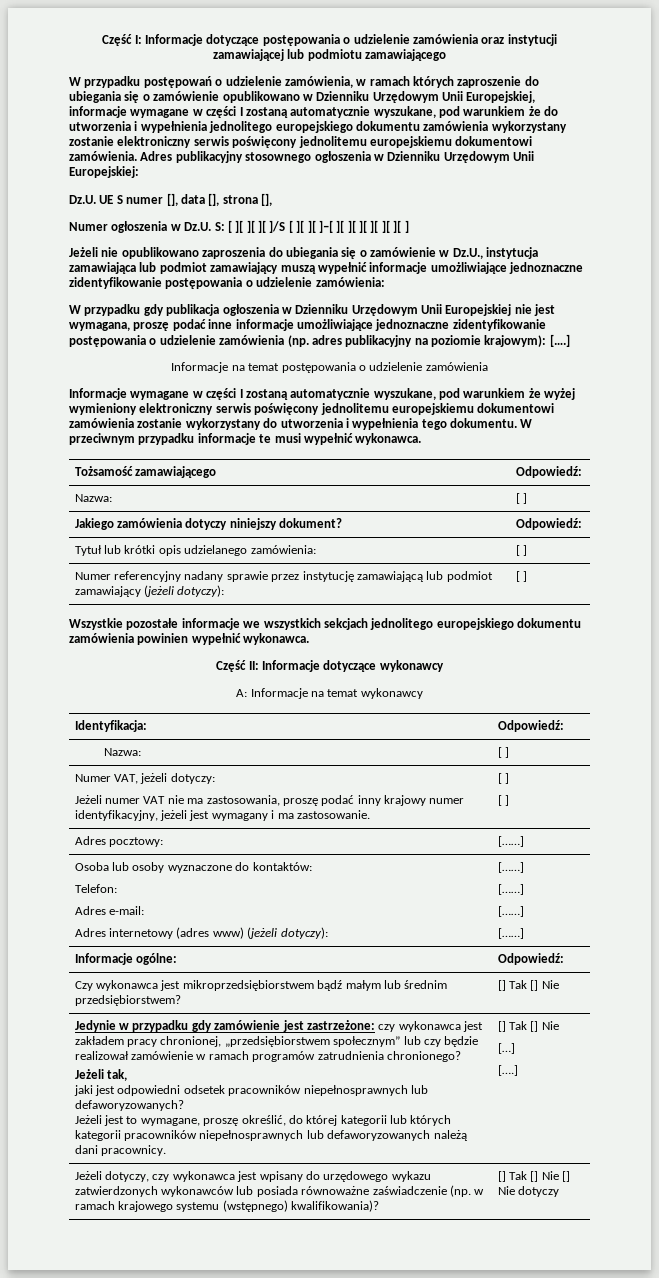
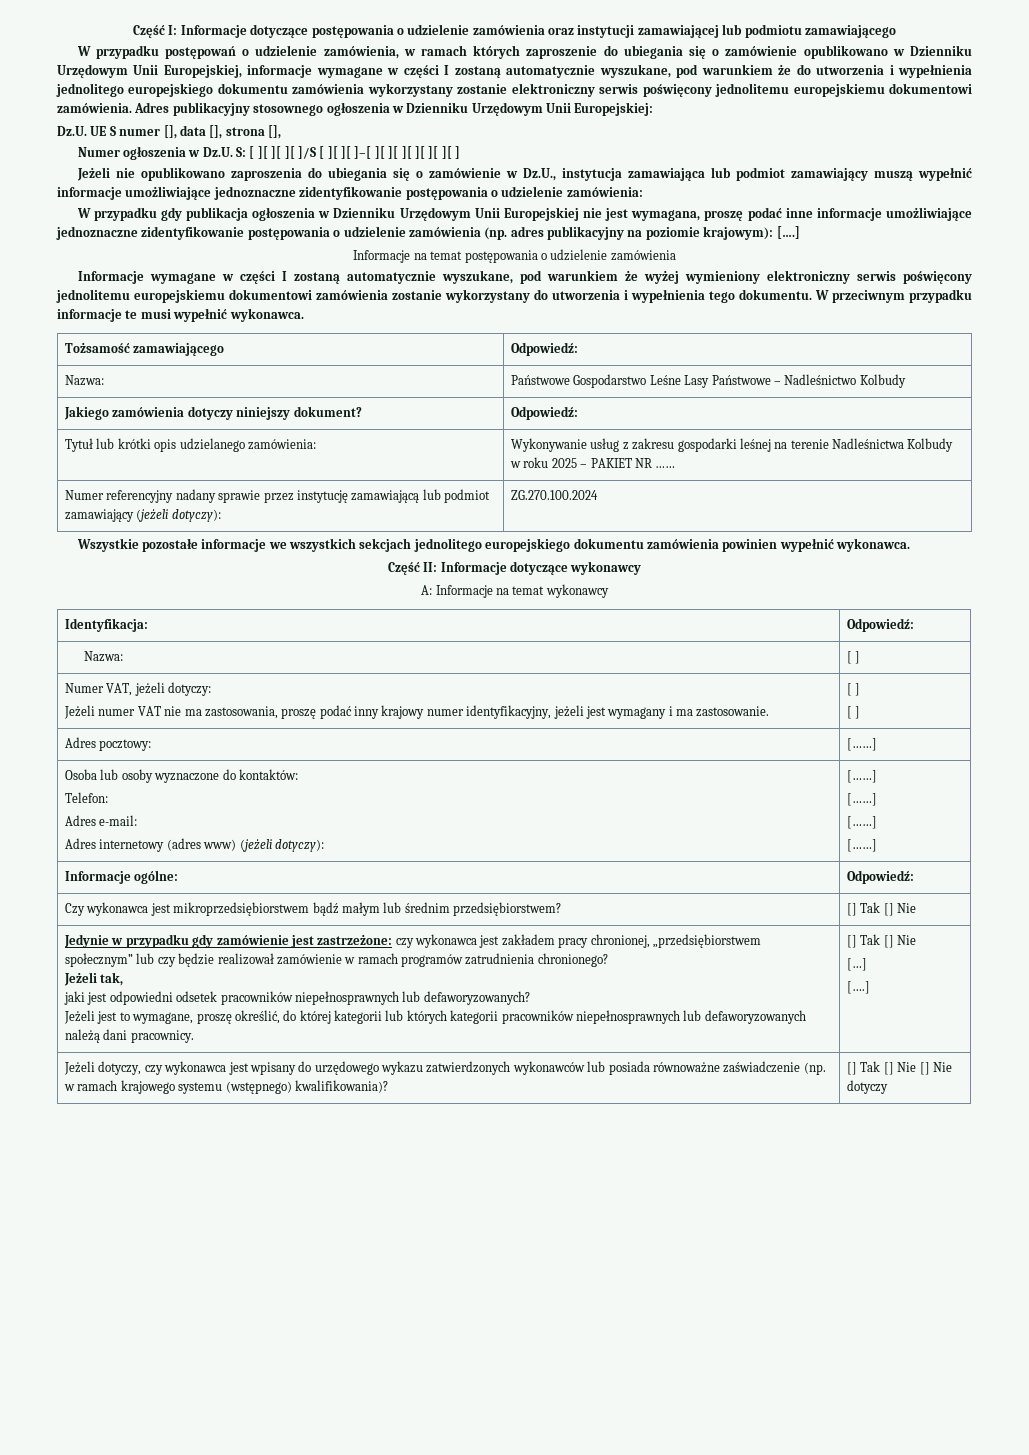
[515,493,528,504] [ ] -> [511,374,906,388] Państwowe Gospodarstwo Leśne Lasy Państwowe – Nadleśnictwo Kolbudy
[515,545,528,556] [ ] -> [511,438,954,452] [510,457,676,468] Wykonywanie usług z zakresu gospodarki leśnej na terenie Nadleśnictwa Kolbudy w roku 2025 – PAKIET NR ……
[515,571,528,582] [ ] -> [511,490,599,500] ZG.270.100.2024

